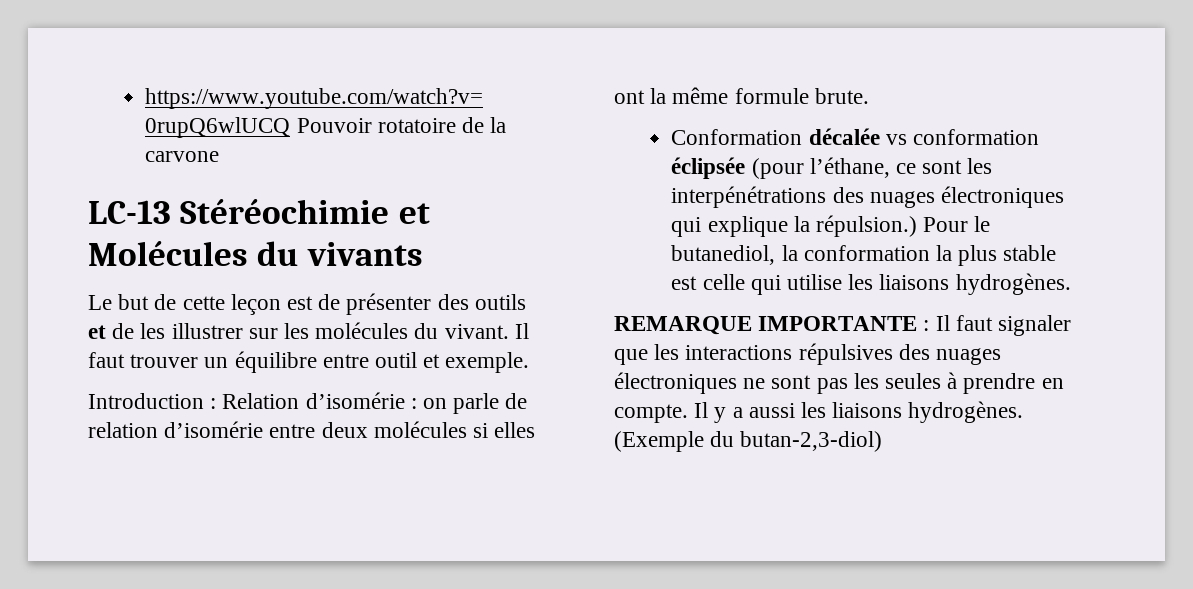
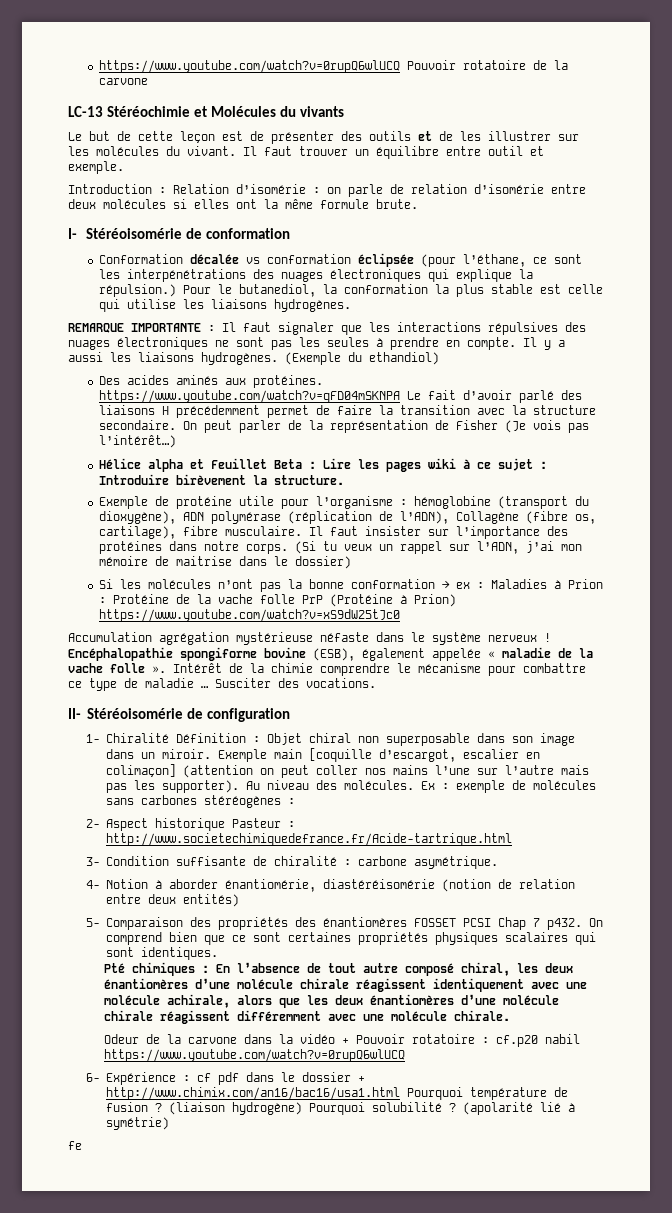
(869, 96) none -> [68,228,290,239] // I- Stéréoisomérie de conformation
[740,431,883,452] butan-2,3-diol) -> [369,352,439,365] [98,375,323,388] [98,390,582,403] [98,405,596,418] [98,420,589,433] [98,435,176,448] [98,458,547,472] [98,474,344,485] [98,496,589,509] [98,511,596,524] [98,526,568,539] [98,541,582,554] [98,556,351,569] [98,579,603,592] [98,594,456,607] [98,609,400,622] [68,632,551,645] [68,647,593,661] [68,663,586,676] [68,678,376,691] [68,708,290,722] [86,733,575,746] [105,748,540,762] [105,764,589,778] [105,780,596,793] [105,795,295,808] [86,818,295,831] [105,833,512,846] [86,856,498,869] [86,879,575,892] [105,894,239,907] [86,917,603,930] [105,932,596,945] [105,947,218,960] [104,962,574,976] [104,978,588,992] [104,994,560,1008] [104,1010,511,1024] [104,1034,581,1047] [104,1049,406,1062] [86,1072,365,1085] [105,1087,568,1100] [105,1102,575,1115] [105,1117,169,1130] [68,1141,82,1150] ethandiol) // Des acides aminés aux protéines. https://www.youtube.com/watch?v=qFD04mSKNPA Le fait d’avoir parlé des liaisons H précédemment permet de faire la transition avec la structure secondaire. On peut parler de la représentation de Fisher (Je vois pas l’intérêt…) // Hélice alpha et Feuillet Beta : Lire les pages wiki à ce sujet : Introduire birèvement la structure. // Exemple de protéine utile pour l’organisme : hémoglobine (transport du dioxygène), ADN polymérase (réplication de l’ADN), Collagène (fibre os, cartilage), fibre musculaire. Il faut insister sur l’importance des protéines dans notre corps. (Si tu veux un rappel sur l’ADN, j’ai mon mémoire de maitrise dans le dossier) // Si les molécules n’ont pas la bonne conformation → ex : Maladies à Prion : Protéine de la vache folle PrP (Protéine à Prion) https://www.youtube.com/watch?v=xS9dW25tJc0 // Accumulation agrégation mystérieuse néfaste dans le système nerveux ! Encéphalopathie spongiforme bovine (ESB), également appelée « maladie de la vache folle ». Intérêt de la chimie comprendre le mécanisme pour combattre ce type de maladie … Susciter des vocations. // II- Stéréoisomérie de configuration // 1- Chiralité Définition : Objet chiral non superposable dans son image dans un miroir. Exemple main [coquille d’escargot, escalier en colimaçon] (attention on peut coller nos mains l’une sur l’autre mais pas les supporter). Au niveau des molécules. Ex : exemple de molécules sans carbones stéréogènes : // 2- Aspect historique Pasteur : http://www.societechimiquedefrance.fr/Acide-tartrique.html // 3- Condition suffisante de chiralité : carbone asymétrique. // 4- Notion à aborder énantiomérie, diastéréisomérie (notion de relation entre deux entités) // 5- Comparaison des propriétés des énantiomères FOSSET PCSI Chap 7 p432. On comprend bien que ce sont certaines propriétés physiques scalaires qui sont identiques. // Pté chimiques : En l’absence de tout autre composé chiral, les deux énantiomères d’une molécule chirale réagissent identiquement avec une molécule achirale, alors que les deux énantiomères d’une molécule chirale réagissent différemment avec une molécule chirale. // Odeur de la carvone dans la vidéo + Pouvoir rotatoire : cf.p20 nabil https://www.youtube.com/watch?v=0rupQ6wlUCQ // 6- Expérience : cf pdf dans le dossier + http://www.chimix.com/an16/bac16/usa1.html Pourquoi température de fusion ? (liaison hydrogène) Pourquoi solubilité ? (apolarité lié à symétrie) // fe

